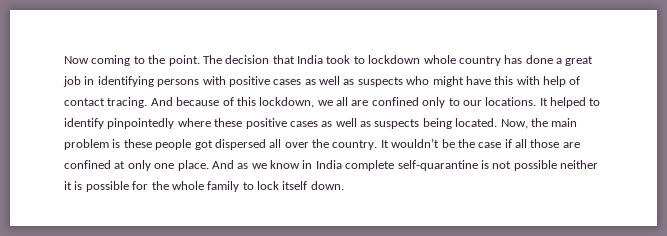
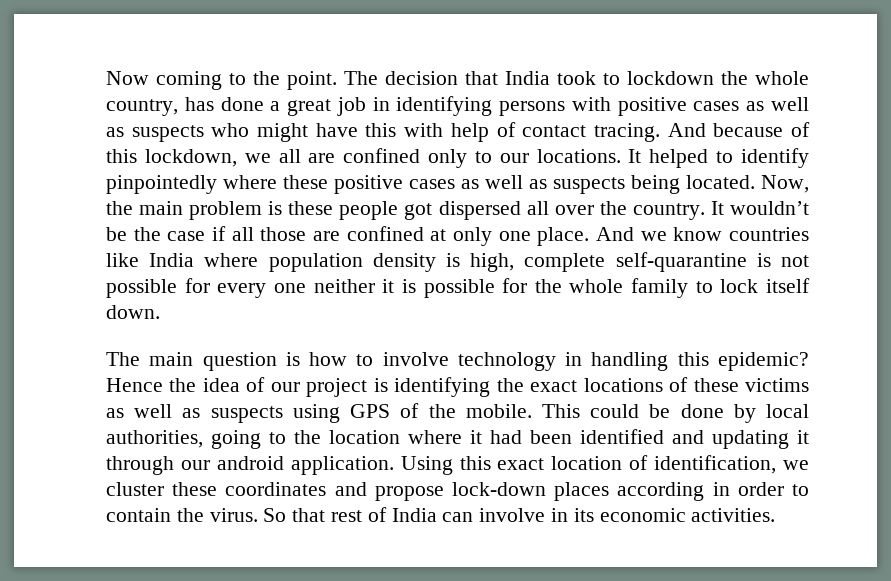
[423,55,501,66] whole country -> [721,71,809,85] [106,99,178,116] the whole country,
[237,163,249,169] as -> (634, 234) none
[302,160,342,169] in India -> [728,227,809,241] [106,253,515,272] countries like India where population density is high,
(557, 165) none -> [184,278,306,298] for every one
(344, 185) none -> [106,352,809,371] [106,377,809,397] [106,403,809,423] [106,429,809,449] [106,455,809,475] [106,482,809,501] [106,507,776,522] // The main question is how to involve technology in handling this epidemic? Hence the idea of our project is identifying the exact locations of these victims as well as suspects using GPS of the mobile. This could be done by local authorities, going to the location where it had been identified and updating it through our android application. Using this exact location of identification, we cluster these coordinates and propose lock-down places according in order to contain the virus. So that rest of India can involve in its economic activities.

